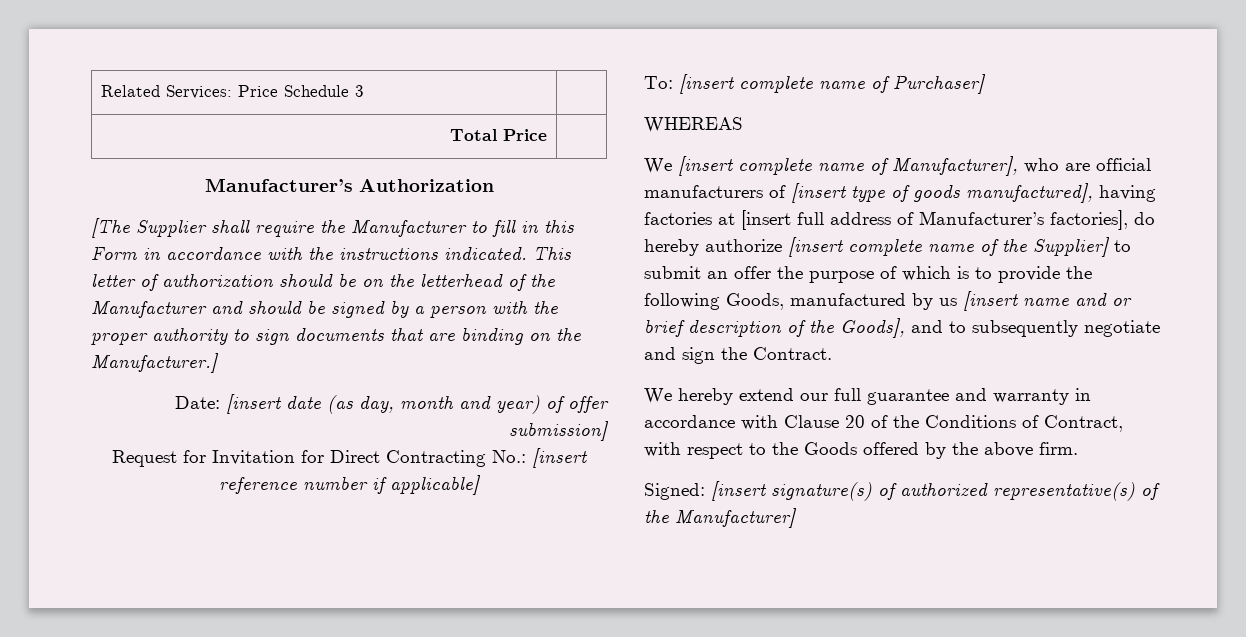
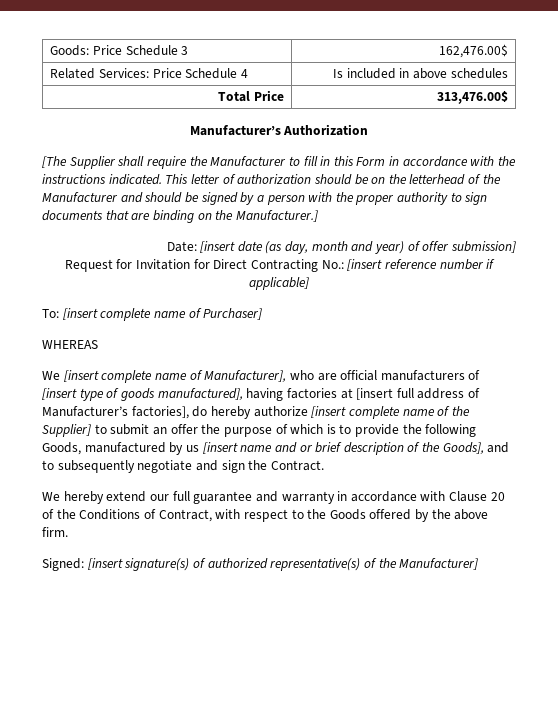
[101,85,365,99] Related Services: Price Schedule 3 | -> [50,45,189,56] [438,44,508,58] [50,68,248,79] [333,68,508,79] Goods: Price Schedule 3 | 162,476.00$ // Related Services: Price Schedule 4 | Is included in above schedules
(547, 135) none -> [436,91,508,104] 313,476.00$

